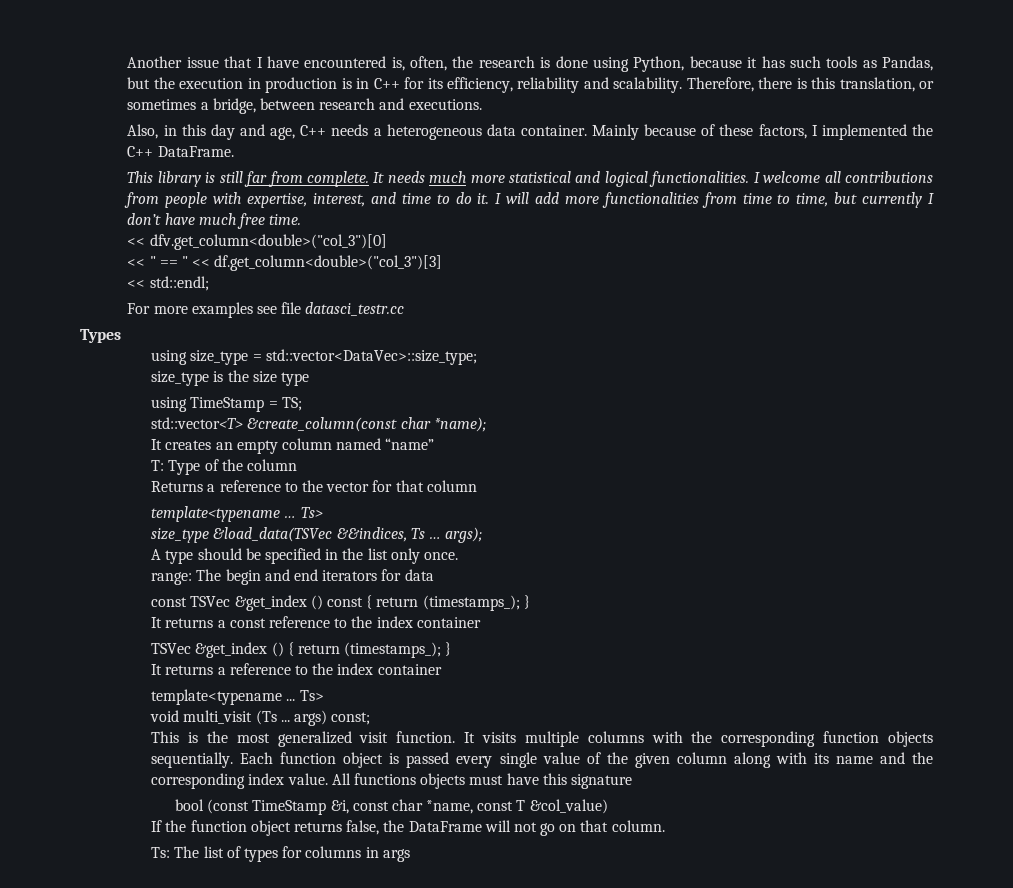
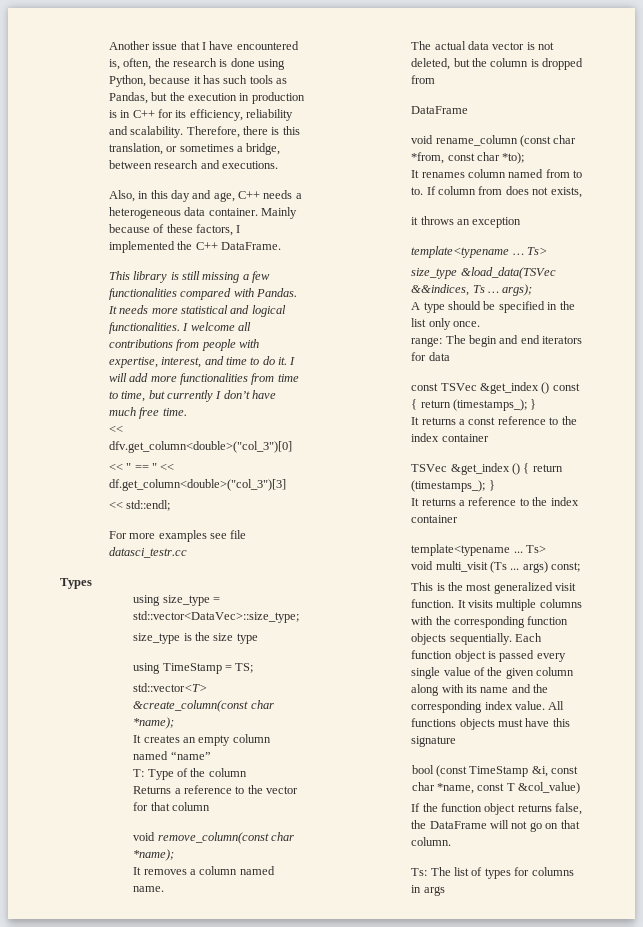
[244,171,369,187] far from complete. -> [202,271,271,283] [108,288,297,300] missing a few functionalities compared with Pandas.
[429,171,467,183] much -> (149, 309) none
(477, 486) none -> [133,832,295,844] [133,849,175,861] [133,866,275,875] [133,886,165,892] [411,41,555,50] [411,58,584,70] [411,75,436,84] [411,106,469,114] [411,135,577,147] [411,152,525,164] [411,169,583,178] [411,186,582,198] [411,216,522,228] // void remove_column(const char *name); // It removes a column named name. // The actual data vector is not deleted, but the column is dropped from // DataFrame // void rename_column (const char *from, const char *to); // It renames column named from to to. If column from does not exists, // it throws an exception

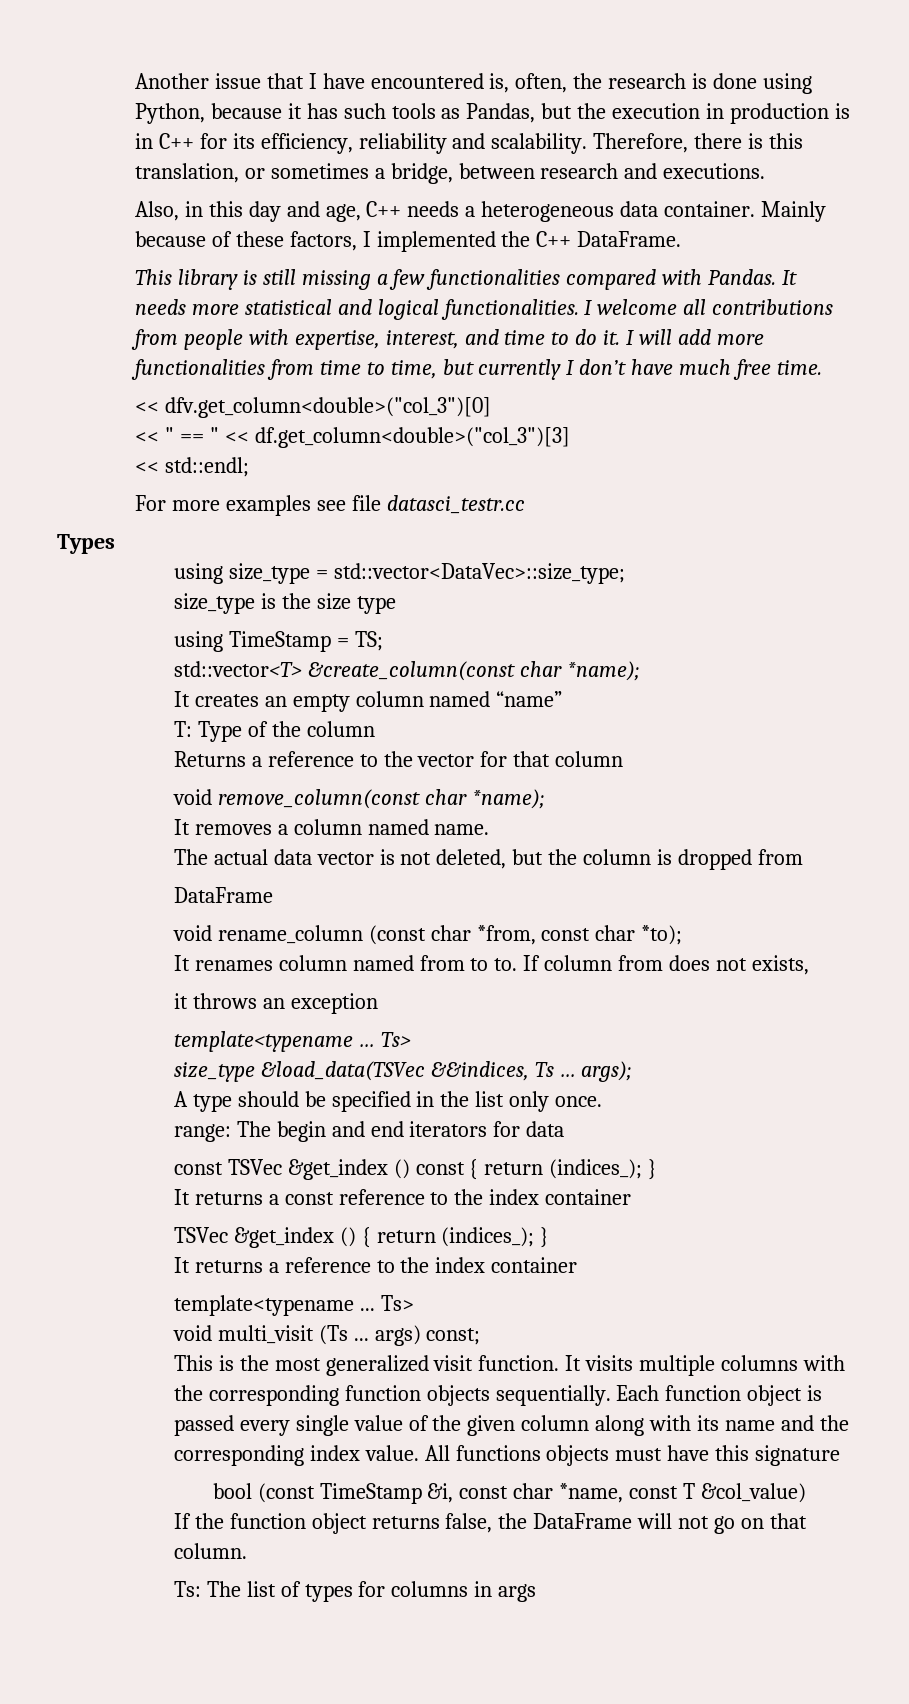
[453,399,528,411] (timestamps_); -> [549,1159,643,1179] (indices_);
[411,480,486,492] (timestamps_); -> [441,1227,535,1247] (indices_);

